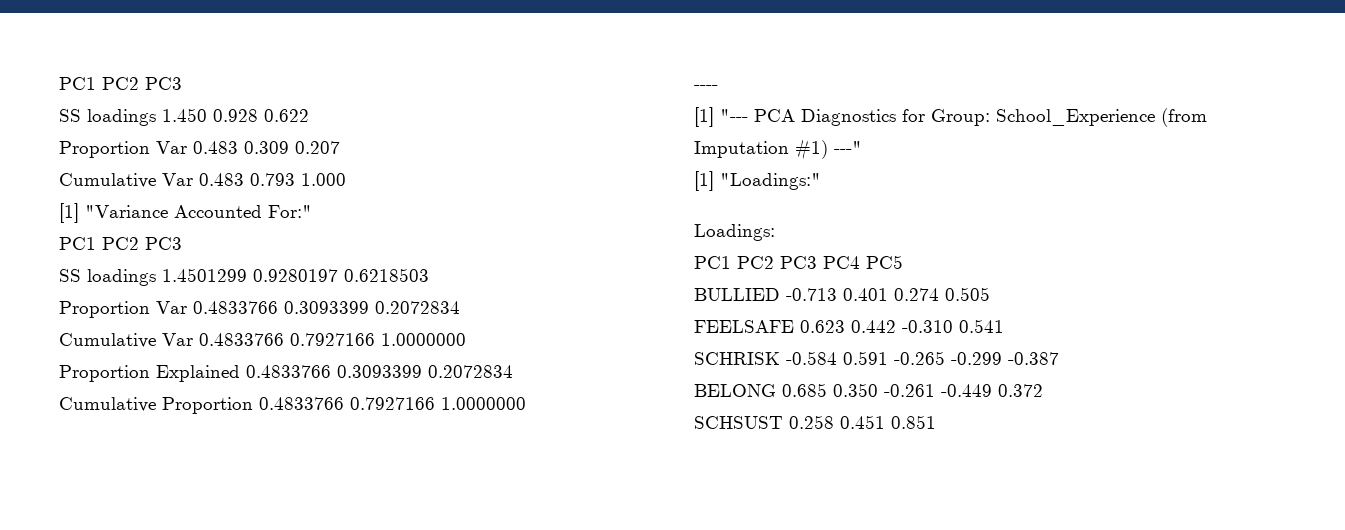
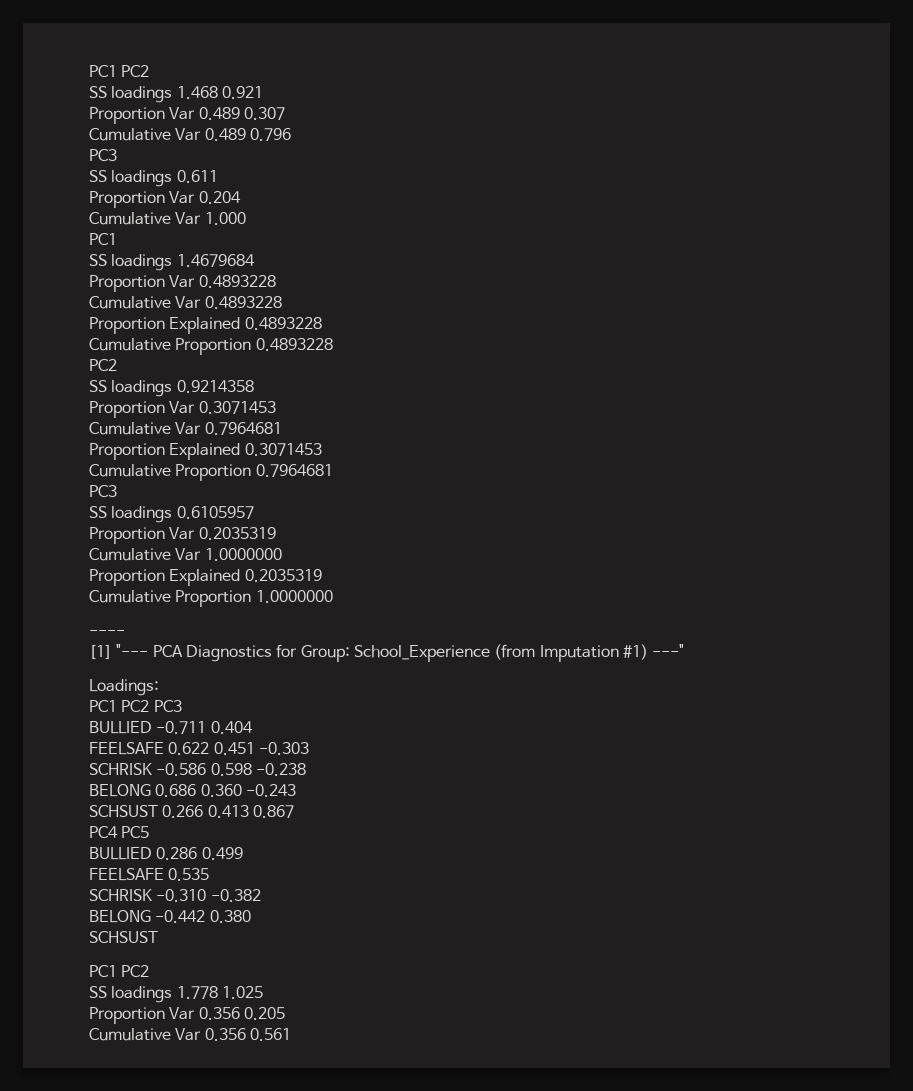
[59,77,182,90] [59,108,309,126] [59,141,340,158] [59,173,295,188] PC1 PC2 PC3 // SS loadings 1.450 0.928 0.622 // Proportion Var 0.483 0.309 0.207 // Cumulative Var 0.483 0.793 -> [89,65,150,77] [89,86,263,103] [89,107,285,124] [89,128,291,141] [89,149,117,161] [89,170,218,187] [89,191,241,208] [89,212,202,225] PC1 PC2 // SS loadings 1.468 0.921 // Proportion Var 0.489 0.307 // Cumulative Var 0.489 0.796 // PC3 // SS loadings 0.611 // Proportion Var 0.204 // Cumulative Var
[59,203,312,223] [59,237,182,250] [59,268,429,286] [59,301,460,318] [59,333,375,348] [1] "Variance Accounted For:" // PC1 PC2 PC3 // SS loadings 1.4501299 0.9280197 0.6218503 // Proportion Var 0.4833766 0.3093399 0.2072834 // Cumulative Var 0.4833766 0.7927166 -> [89,233,117,245] [89,254,255,271] [89,275,276,292] [89,296,282,309] [89,317,322,334] [89,338,333,355] [89,359,117,371] [89,380,254,397] [89,401,276,418] [89,422,282,435] [89,443,322,460] [89,464,333,481] [89,485,117,497] [89,506,254,523] [89,527,276,544] [89,548,202,561] PC1 // SS loadings 1.4679684 // Proportion Var 0.4893228 // Cumulative Var 0.4893228 // Proportion Explained 0.4893228 // Cumulative Proportion 0.4893228 // PC2 // SS loadings 0.9214358 // Proportion Var 0.3071453 // Cumulative Var 0.7964681 // Proportion Explained 0.3071453 // Cumulative Proportion 0.7964681 // PC3 // SS loadings 0.6105957 // Proportion Var 0.2035319 // Cumulative Var
[246,365,513,378] [59,397,435,414] 0.4833766 0.3093399 0.2072834 // Cumulative Proportion 0.4833766 0.7927166 -> [244,569,322,582] [89,590,252,607] 0.2035319 // Cumulative Proportion
[694,171,821,191] // [1] "Loadings:" -> (685, 650) none
[823,255,903,269] [694,287,990,301] [694,319,1004,333] [694,351,1059,365] [694,383,1043,397] [694,415,936,429] PC4 PC5 // BULLIED -0.713 0.401 0.274 0.505 // FEELSAFE 0.623 0.442 -0.310 0.541 // SCHRISK -0.584 0.591 -0.265 -0.299 -0.387 // BELONG 0.685 0.350 -0.261 -0.449 0.372 // SCHSUST 0.258 0.451 0.851 -> [89,721,253,734] [89,742,309,755] [89,763,306,776] [89,784,296,797] [89,805,294,818] [89,826,150,838] [89,847,243,860] [89,868,210,881] [89,889,261,902] [89,910,251,923] [89,931,158,943] [89,965,150,977] [89,986,263,1003] [89,1007,285,1024] [89,1028,291,1041] // BULLIED -0.711 0.404 // FEELSAFE 0.622 0.451 -0.303 // SCHRISK -0.586 0.598 -0.238 // BELONG 0.686 0.360 -0.243 // SCHSUST 0.266 0.413 0.867 // PC4 PC5 // BULLIED 0.286 0.499 // FEELSAFE 0.535 // SCHRISK -0.310 -0.382 // BELONG -0.442 0.380 // SCHSUST // PC1 PC2 // SS loadings 1.778 1.025 // Proportion Var 0.356 0.205 // Cumulative Var 0.356 0.561

